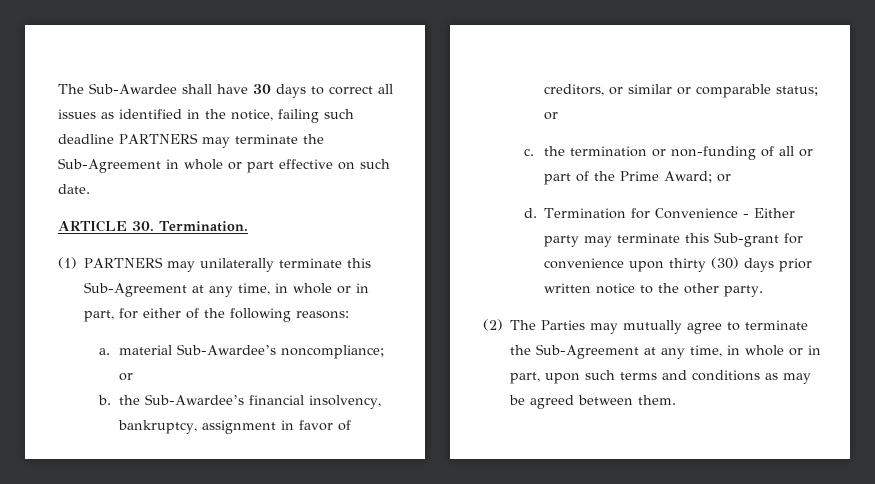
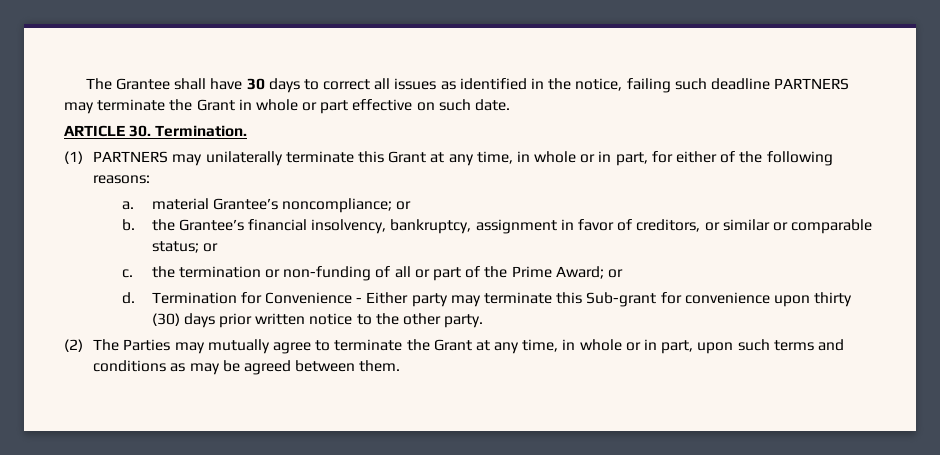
[58,83,177,94] The Sub-Awardee -> [85,78,170,90] The Grantee
[58,158,161,173] Sub-Agreement -> [196,99,235,111] Grant
[84,282,188,297] Sub-Agreement -> [388,151,427,163] Grant
[177,344,277,355] Sub-Awardee’s -> [212,198,278,210] Grantee’s
[145,394,245,405] Sub-Awardee’s -> [178,219,244,231] Grantee’s
[536,344,640,359] Sub-Agreement -> [433,339,472,351] Grant

